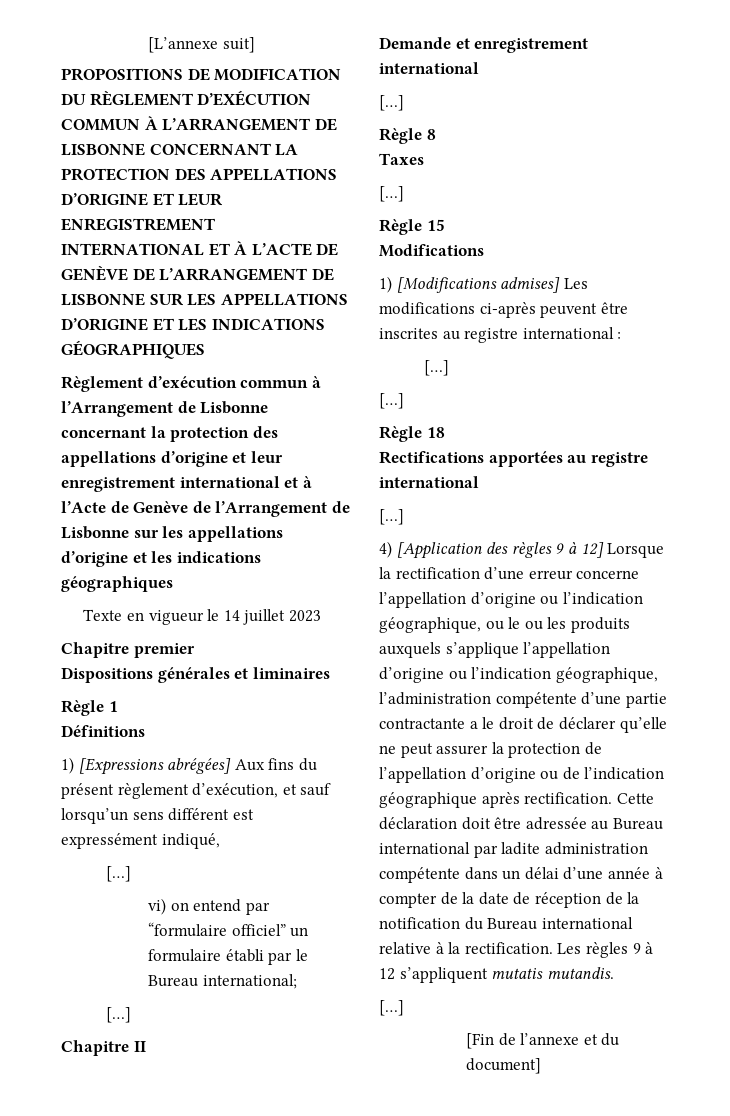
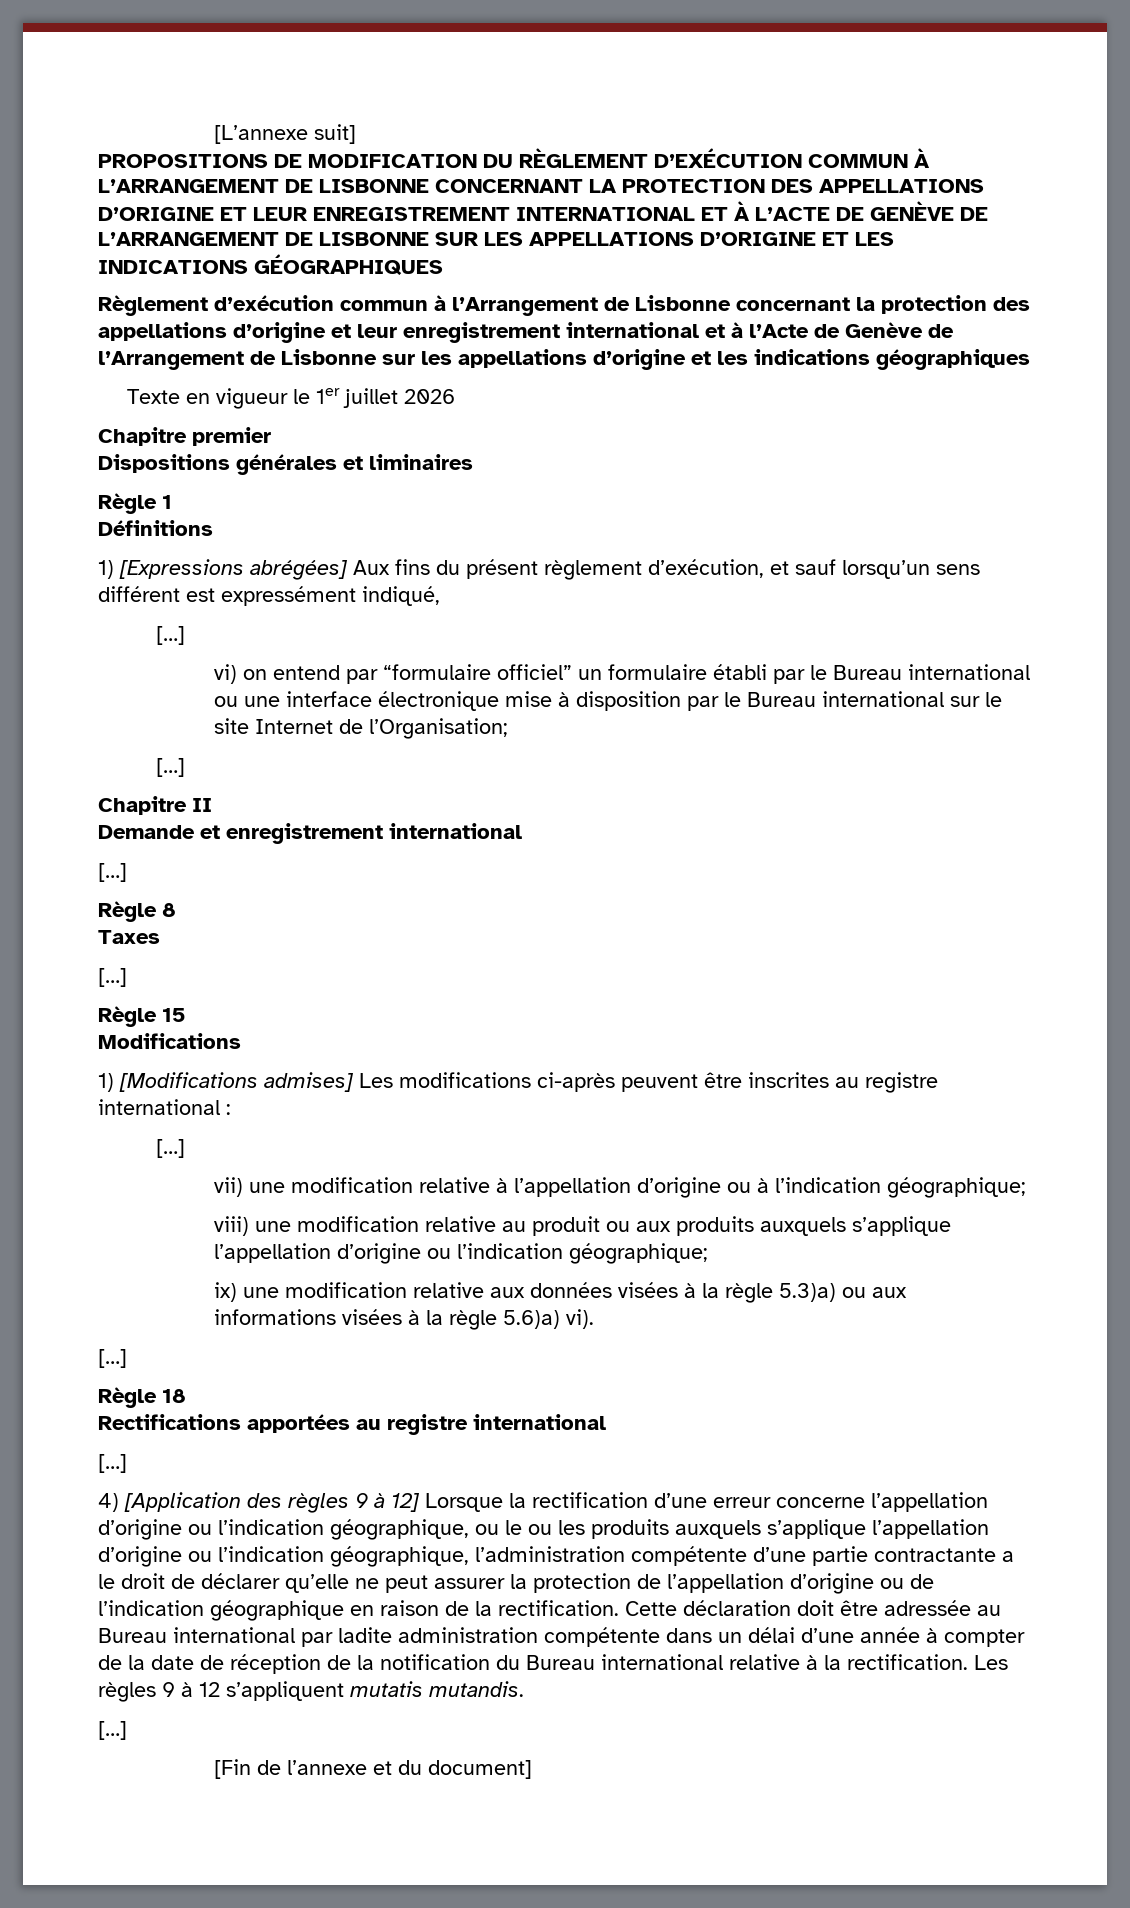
[223,609,322,625] 14 juillet 2023 -> [316,388,456,408] 1er juillet 2026
[202,974,297,989] international; -> [908,664,1031,680] [214,691,1003,711] [214,718,509,739] international ou une interface électronique mise à disposition par le Bureau international sur le site Internet de l’Organisation;
(449, 368) none -> [214,1177,1027,1198] [214,1216,952,1236] [214,1243,709,1264] [214,1282,908,1303] [214,1309,595,1330] // vii) une modification relative à l’appellation d’origine ou à l’indication géographique; // viii) une modification relative au produit ou aux produits auxquels s’applique l’appellation d’origine ou l’indication géographique; // ix) une modification relative aux données visées à la règle 5.3)a) ou aux informations visées à la règle 5.6)a) vi).
[481,792,520,808] après -> [350,1600,492,1616] en raison de la

